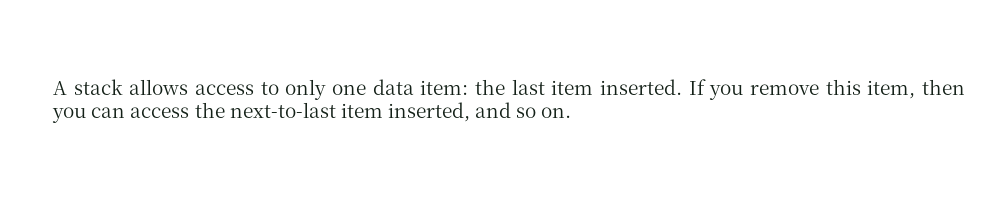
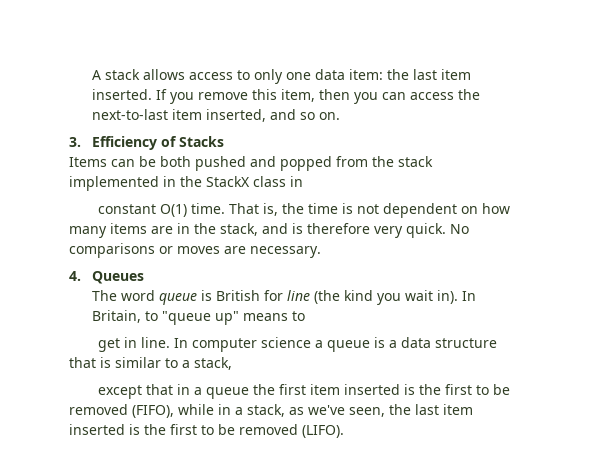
(572, 112) none -> [69,136,224,150] [69,156,433,171] [69,176,303,191] [98,203,511,218] [69,223,469,238] [69,243,321,258] [69,271,144,284] [91,290,476,305] [91,310,305,325] [98,337,498,352] [69,357,232,370] [98,384,511,399] [69,404,473,418] [69,424,344,438] // 3. Efficiency of Stacks // Items can be both pushed and popped from the stack implemented in the StackX class in // constant O(1) time. That is, the time is not dependent on how many items are in the stack, and is therefore very quick. No comparisons or moves are necessary. // 4. Queues // The word queue is British for line (the kind you wait in). In Britain, to "queue up" means to // get in line. In computer science a queue is a data structure that is similar to a stack, // except that in a queue the first item inserted is the first to be removed (FIFO), while in a stack, as we've seen, the last item inserted is the first to be removed (LIFO).

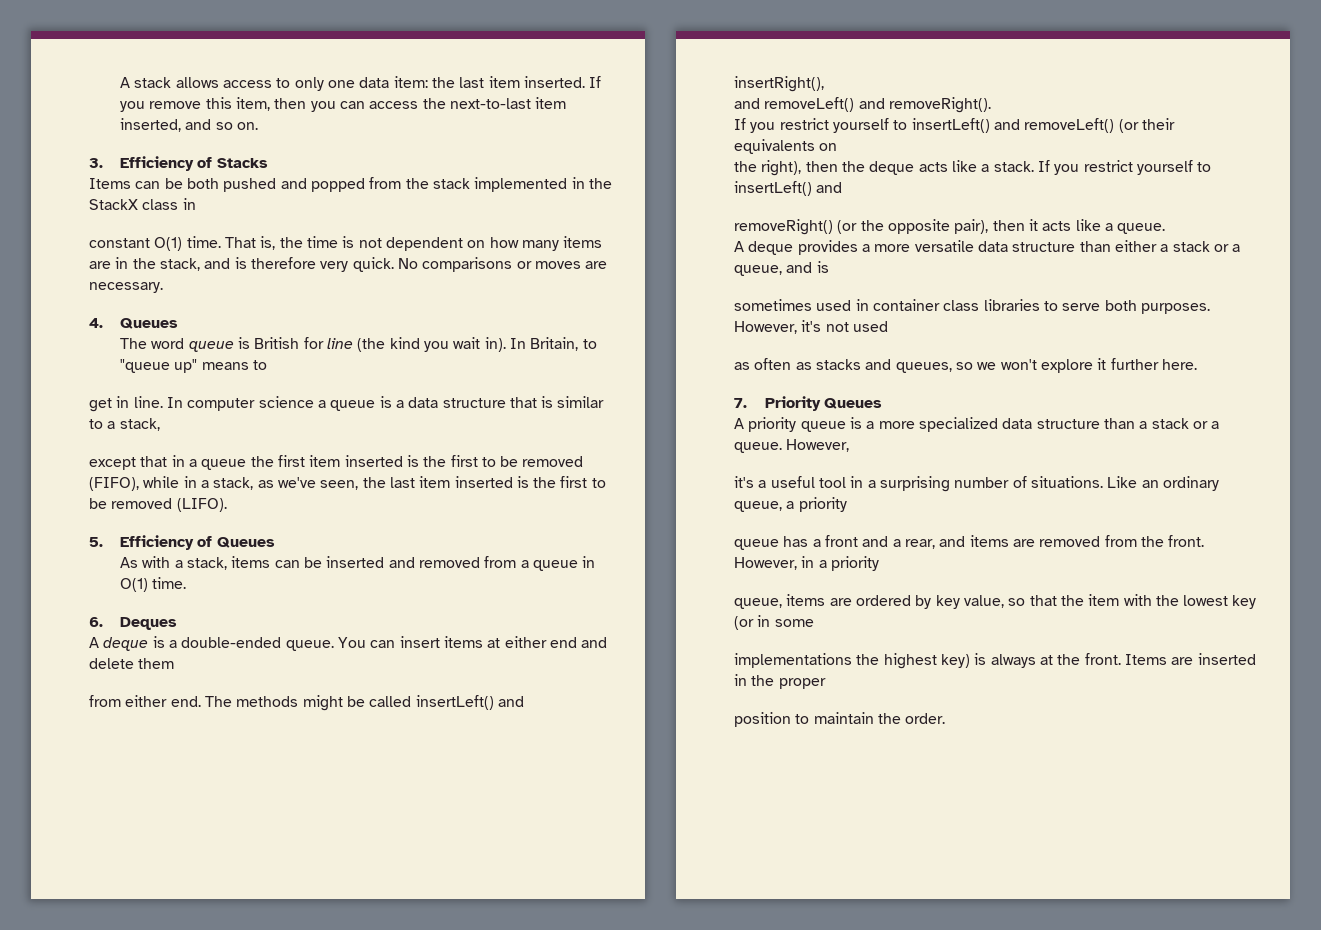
(344, 431) none -> [89,535,275,550] [120,556,596,571] [120,577,187,592] [89,617,178,630] [89,636,608,651] [89,658,175,669] [89,695,524,711] [734,76,824,92] [734,97,991,113] [734,118,1175,133] [734,139,838,154] [734,160,1212,176] [734,181,843,196] [734,219,1166,235] [734,240,1241,255] [734,261,829,276] [734,299,1210,314] [734,320,888,334] [734,358,1197,373] [734,396,883,411] [734,417,1220,432] [734,439,850,453] [734,476,1219,492] [734,497,847,512] [734,535,1205,550] [734,556,879,571] [734,594,1257,609] [734,615,814,630] [734,653,1256,669] [734,674,826,689] [734,712,946,727] // 5. Efficiency of Queues // As with a stack, items can be inserted and removed from a queue in O(1) time. // 6. Deques // A deque is a double-ended queue. You can insert items at either end and delete them // from either end. The methods might be called insertLeft() and insertRight(), // and removeLeft() and removeRight(). // If you restrict yourself to insertLeft() and removeLeft() (or their equivalents on // the right), then the deque acts like a stack. If you restrict yourself to insertLeft() and // removeRight() (or the opposite pair), then it acts like a queue. // A deque provides a more versatile data structure than either a stack or a queue, and is // sometimes used in container class libraries to serve both purposes. However, it's not used // as often as stacks and queues, so we won't explore it further here. // 7. Priority Queues // A priority queue is a more specialized data structure than a stack or a queue. However, // it's a useful tool in a surprising number of situations. Like an ordinary queue, a priority // queue has a front and a rear, and items are removed from the front. However, in a priority // queue, items are ordered by key value, so that the item with the lowest key (or in some // implementations the highest key) is always at the front. Items are inserted in the proper // position to maintain the order.

